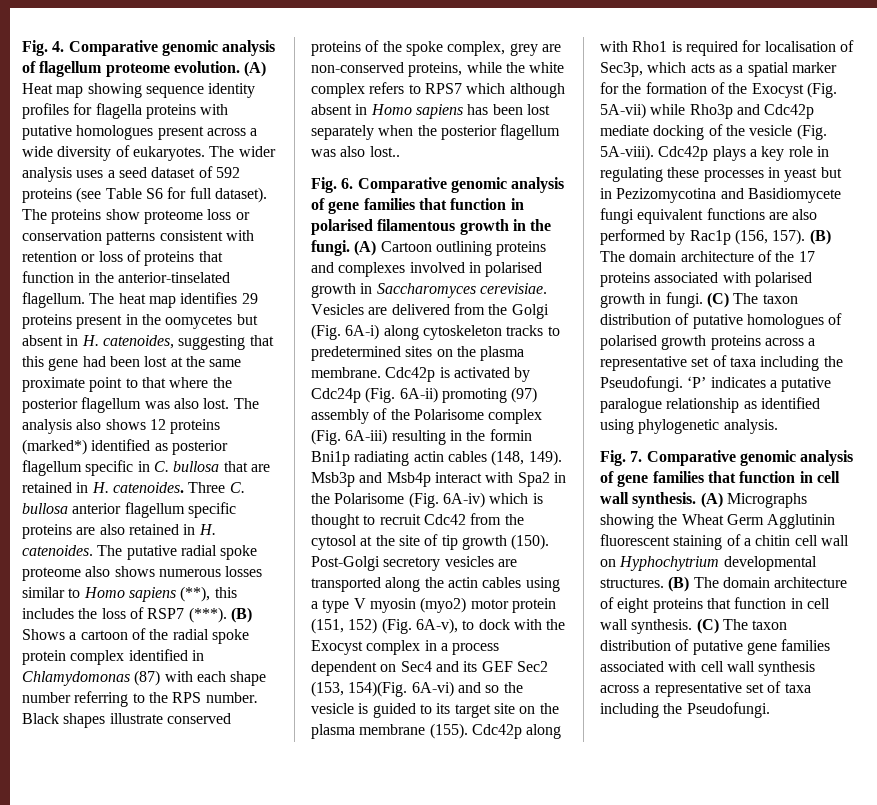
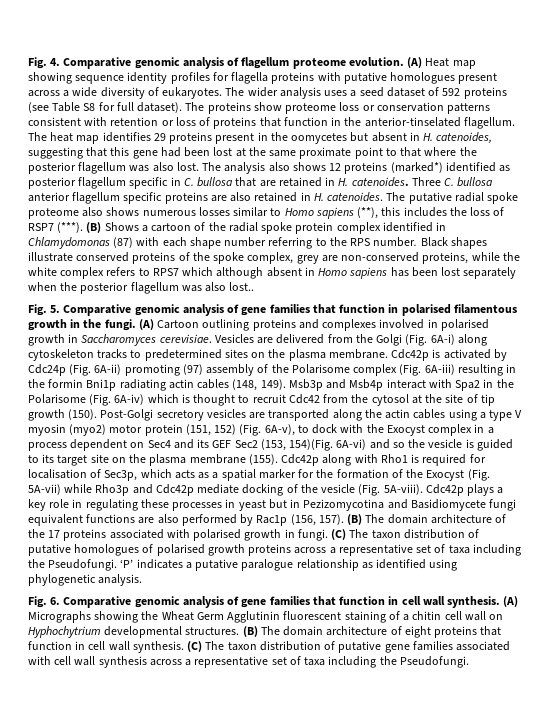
[145,188,163,199] S6 -> [83,103,96,111] S8
[341,178,354,189] 6. -> [50,305,61,313] 5.
[630,451,643,462] 7. -> [50,597,61,605] 6.

